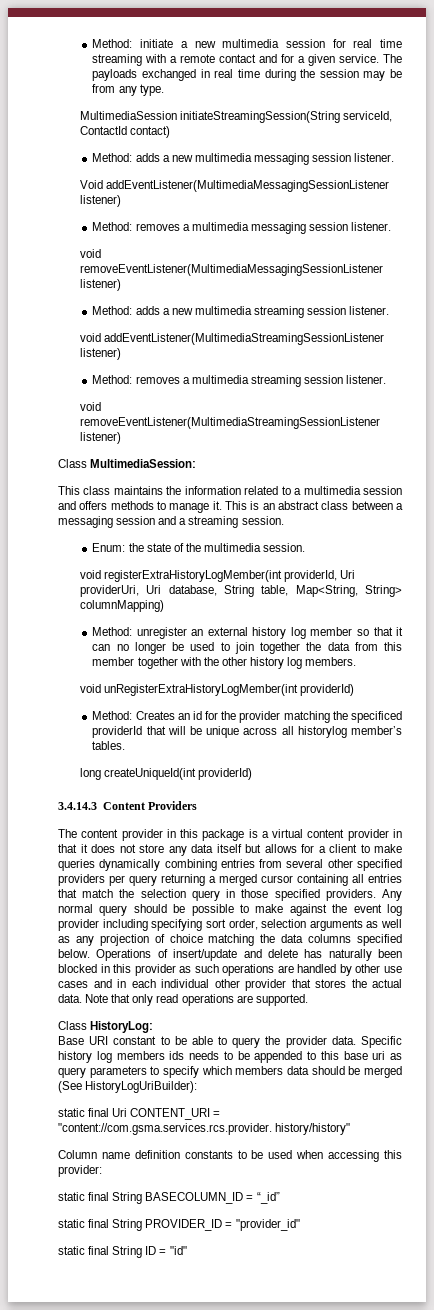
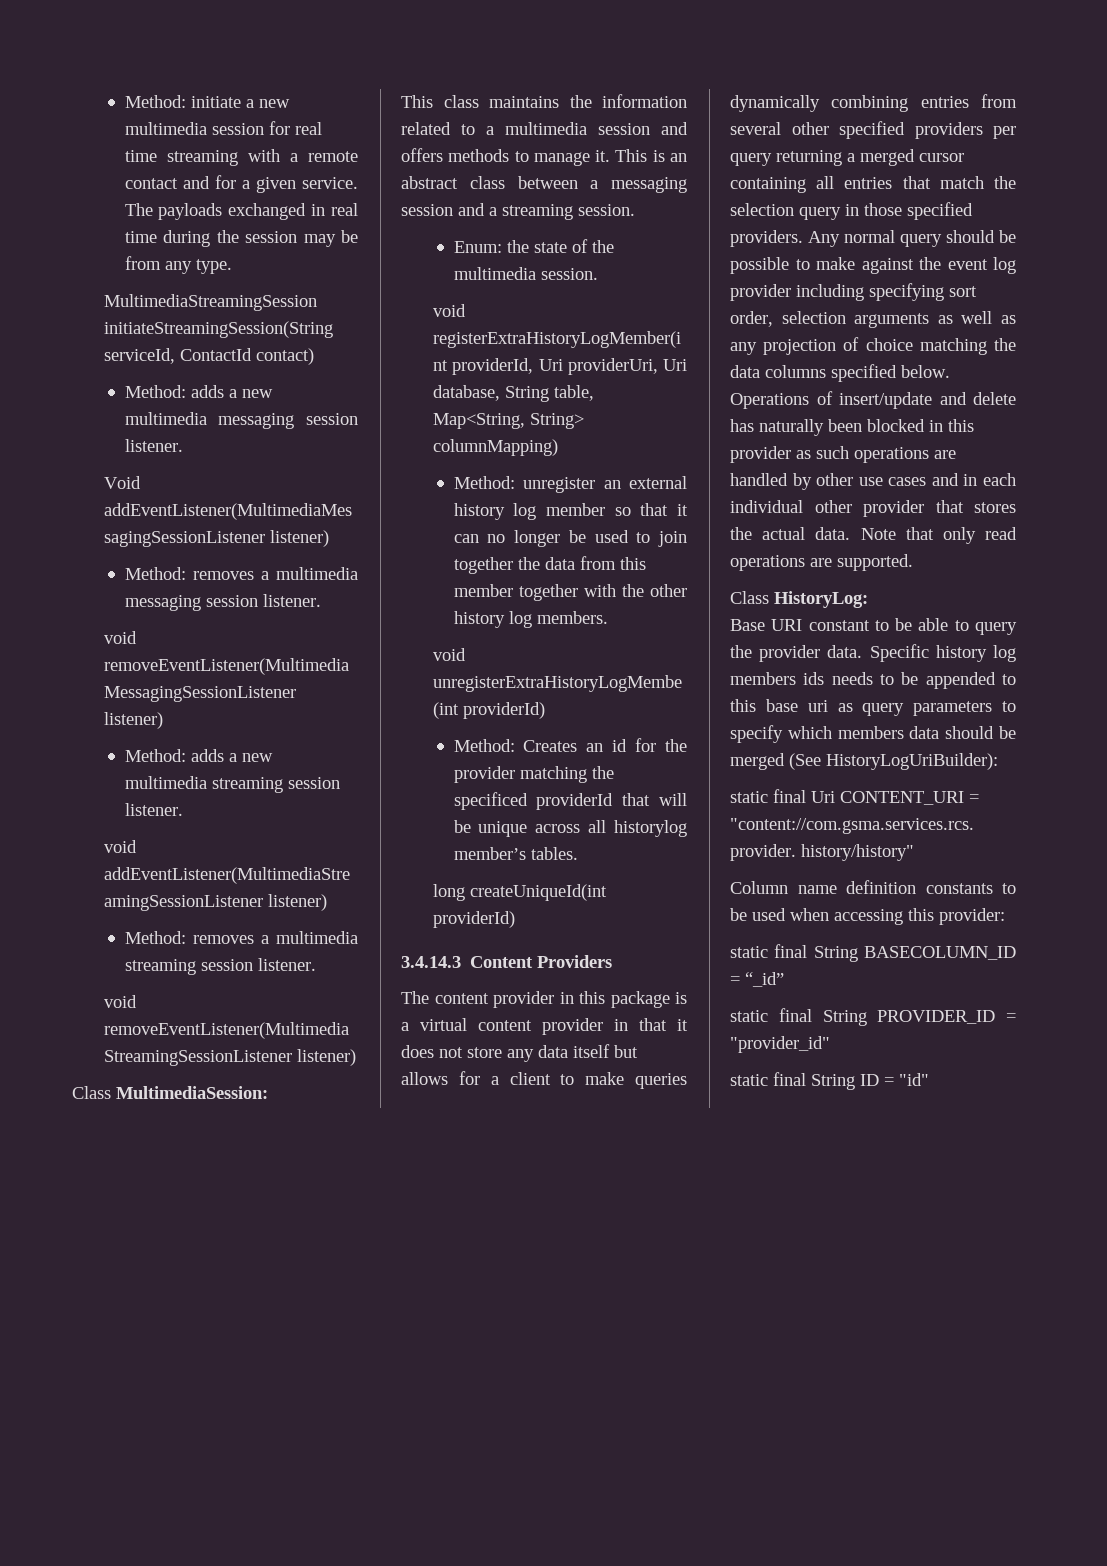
[79,111,177,120] MultimediaSession -> [104,294,318,311] MultimediaStreamingSession
[103,684,298,696] unRegisterExtraHistoryLogMember(int -> [433,675,683,692] [433,702,460,719] unregisterExtraHistoryLogMembe (int

